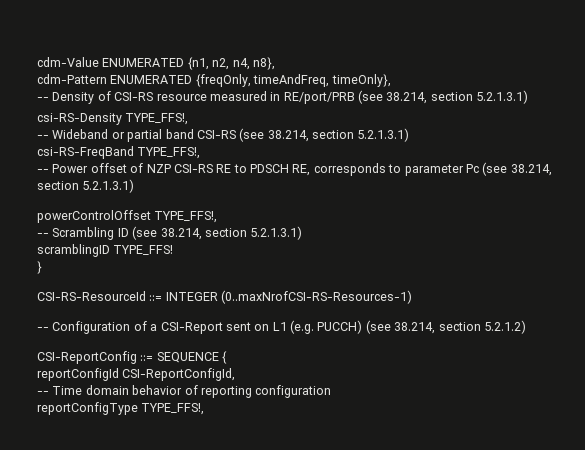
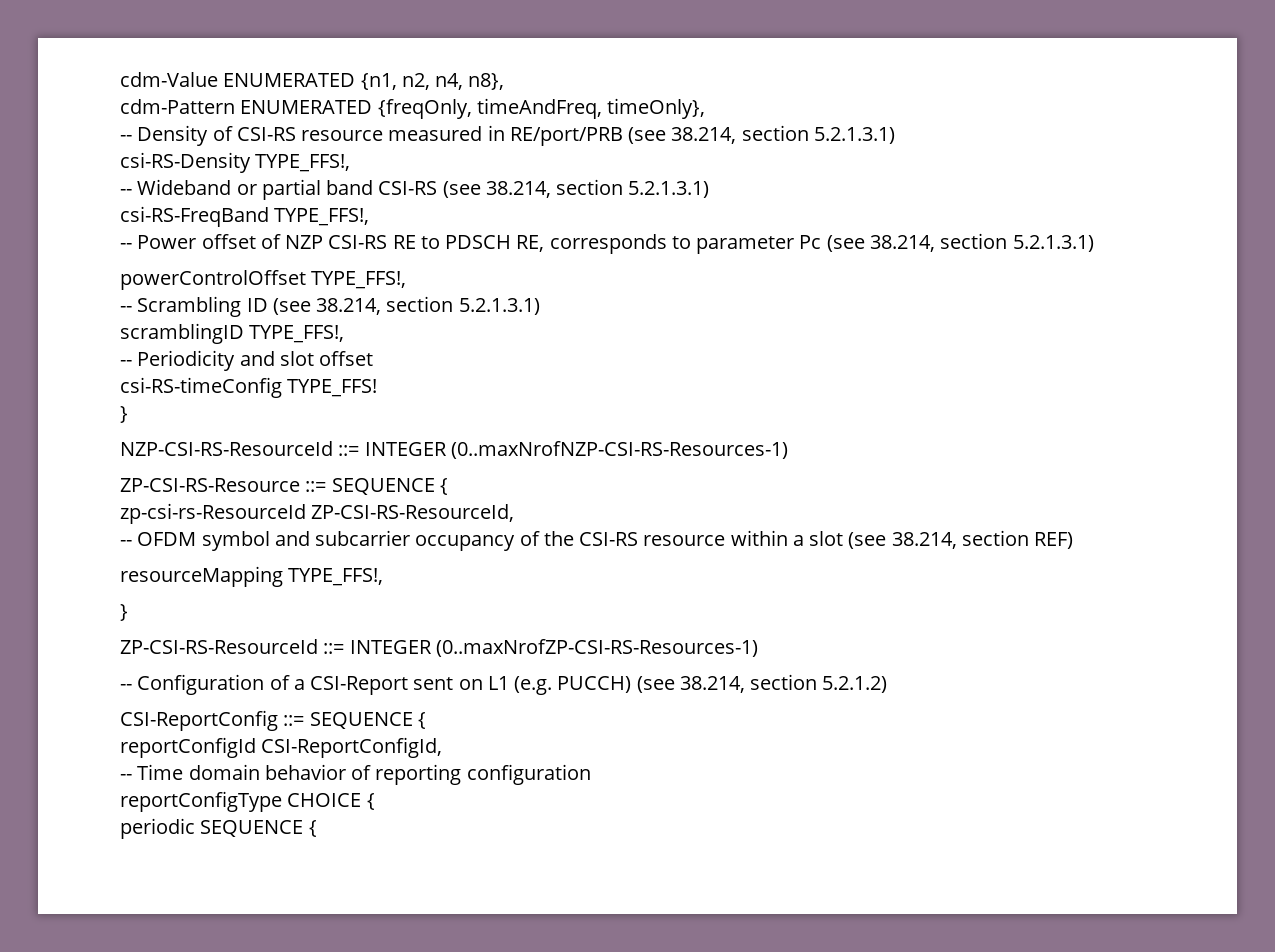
(110, 250) none -> [249,325,345,343] [120,350,374,371] [120,377,282,398] TYPE_FFS!, // -- Periodicity and slot offset // csi-RS-timeConfig
[37,290,413,304] CSI-RS-ResourceId ::= INTEGER (0..maxNrofCSI-RS-Resources-1) -> [120,441,788,459] [120,478,448,495] [120,503,515,524] [120,530,1074,551] [120,566,384,587] [120,604,128,621] [120,639,758,657] NZP-CSI-RS-ResourceId ::= INTEGER (0..maxNrofNZP-CSI-RS-Resources-1) // ZP-CSI-RS-Resource ::= SEQUENCE { // zp-csi-rs-ResourceId ZP-CSI-RS-ResourceId, // -- OFDM symbol and subcarrier occupancy of the CSI-RS resource within a slot (see 38.214, section REF) // resourceMapping TYPE_FFS!, // } // ZP-CSI-RS-ResourceId ::= INTEGER (0..maxNrofZP-CSI-RS-Resources-1)
[141,403,205,415] TYPE_FFS!, -> [287,793,375,810] [120,818,317,839] CHOICE { // periodic SEQUENCE {

